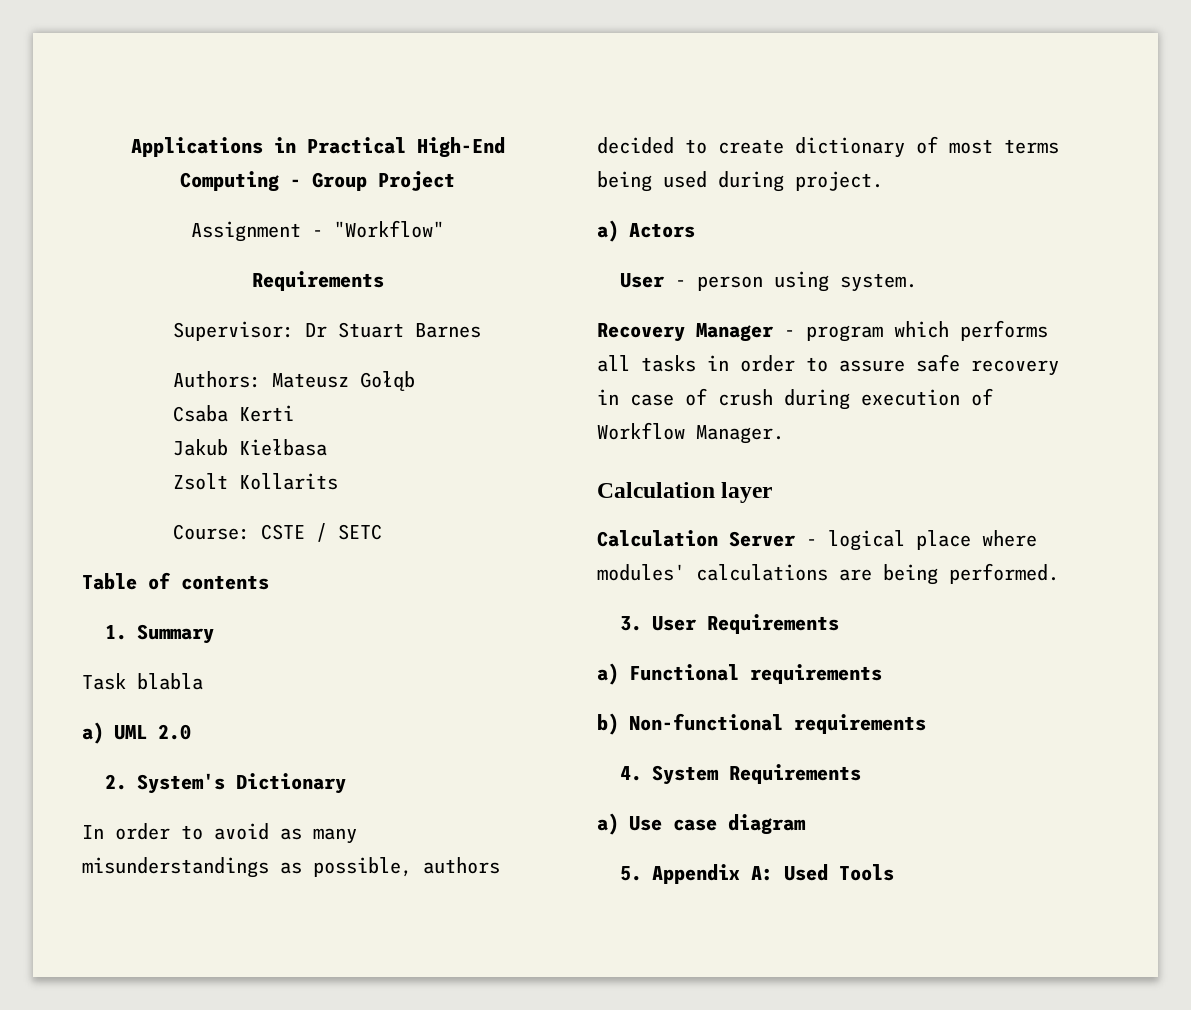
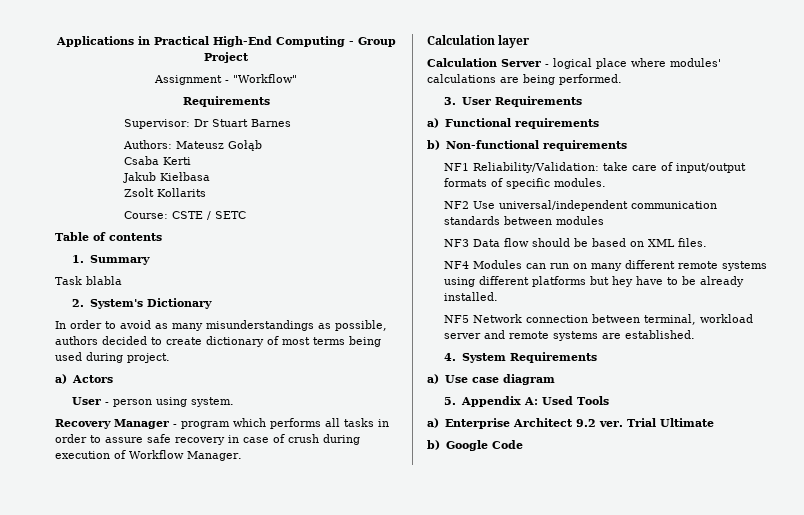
[82,722,191,744] // a) UML 2.0 -> (122, 280) none
(926, 724) none -> [444,162,747,173] [444,178,607,189] [444,200,718,211] [444,216,605,225] [444,238,708,247] [444,260,768,271] [444,276,745,287] [444,292,499,301] [444,314,754,325] [444,330,696,341] // NF1 Reliability/Validation: take care of input/output formats of specific modules. // NF2 Use universal/independent communication standards between modules // NF3 Data flow should be based on XML files. // NF4 Modules can run on many different remote systems using different platforms but hey have to be already installed. // NF5 Network connection between terminal, workload server and remote systems are established.
(894, 872) none -> [427,418,714,429] [427,440,523,451] // a) Enterprise Architect 9.2 ver. Trial Ultimate // b) Google Code

